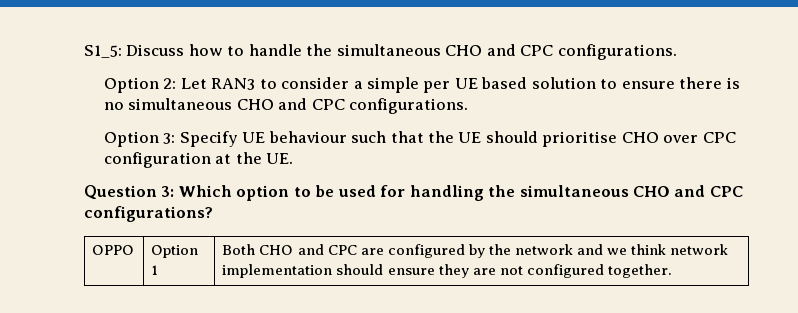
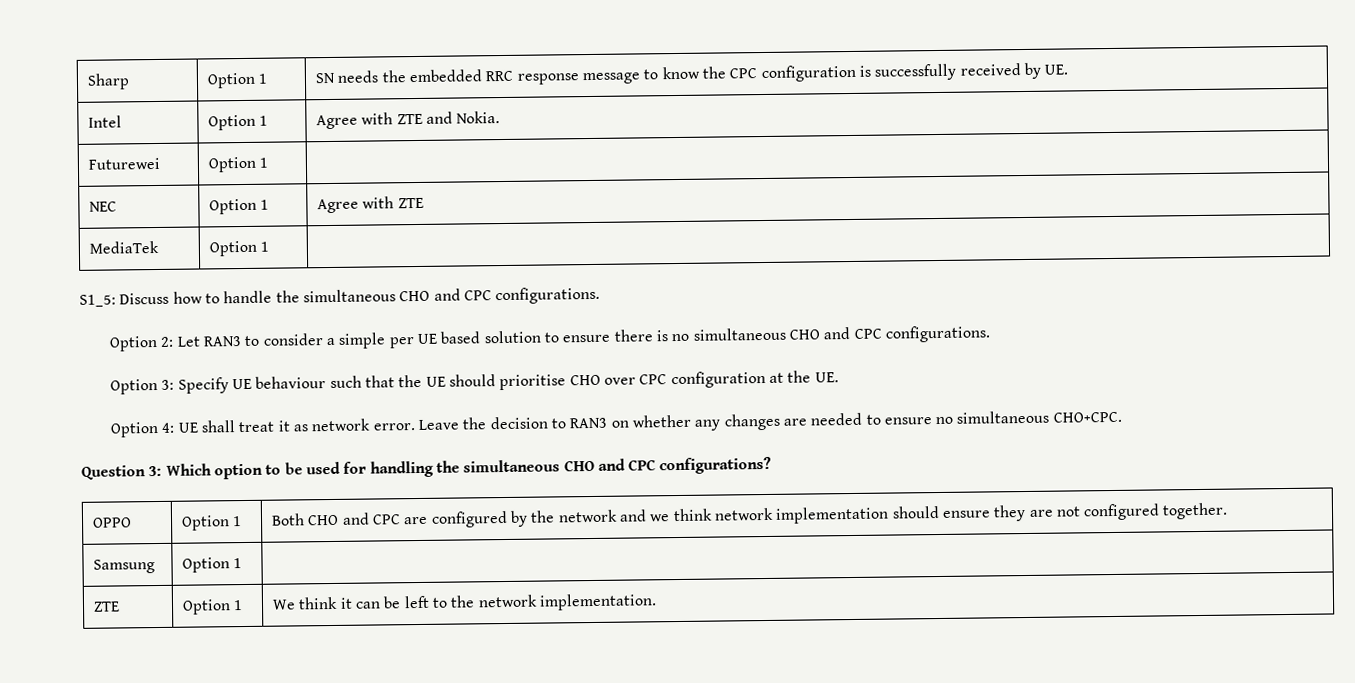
(84, 51) none -> [87,73,131,90] [207,72,269,89] [315,62,1069,85] [88,115,123,128] [208,114,269,131] [316,111,501,130] [88,157,161,170] [208,156,269,173] [89,201,118,212] [209,198,270,215] [317,196,424,214] [89,240,160,254] [209,240,270,257] Sharp | Option 1 | SN needs the embedded RRC response message to know the CPC configuration is successfully received by UE. // Intel | Option 1 | Agree with ZTE and Nokia. // Futurewei | Option 1 | // NEC | Option 1 | Agree with ZTE // MediaTek | Option 1 | //
(294, 158) none -> [110,410,1122,438] // Option 4: UE shall treat it as network error. Leave the decision to RAN3 on whether any changes are needed to ensure no simultaneous CHO+CPC.
(672, 271) none -> [93,559,156,574] [182,557,243,573] [93,601,121,612] [182,599,244,615] [272,593,657,611] // Samsung | Option 1 | // ZTE | Option 1 | We think it can be left to the network implementation.

